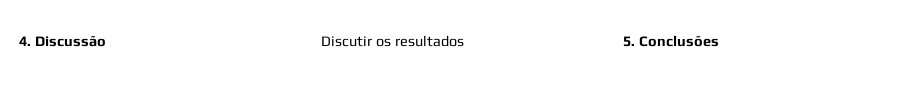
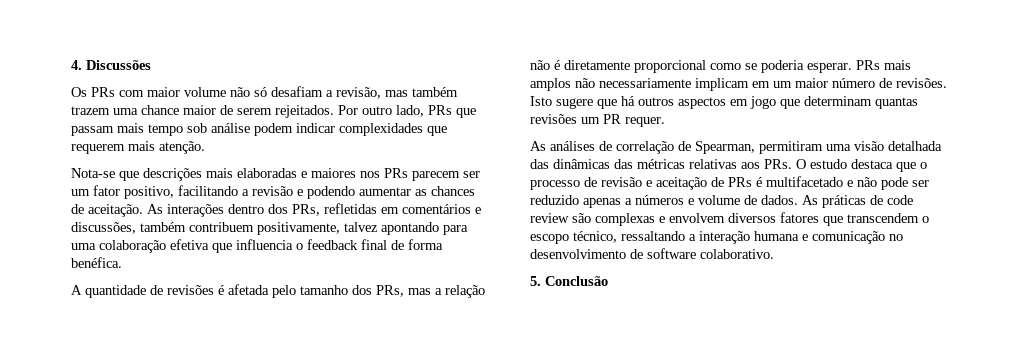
[34,35,106,47] [321,35,464,47] Discussão // Discutir os resultados -> [86,60,151,70] [71,86,458,99] [71,105,476,118] [71,123,447,136] [71,141,205,154] [71,168,480,181] [71,185,475,199] [71,203,481,217] [71,222,468,235] [71,239,443,253] [71,257,122,268] [71,284,485,298] [530,60,911,73] [530,78,947,91] [530,96,918,109] [530,114,665,127] [530,141,942,154] [530,159,927,172] [530,176,929,190] [530,195,913,208] [530,212,929,226] [530,231,903,244] [530,248,774,259] Discussões // Os PRs com maior volume não só desafiam a revisão, mas também trazem uma chance maior de serem rejeitados. Por outro lado, PRs que passam mais tempo sob análise podem indicar complexidades que requerem mais atenção. // Nota-se que descrições mais elaboradas e maiores nos PRs parecem ser um fator positivo, facilitando a revisão e podendo aumentar as chances de aceitação. As interações dentro dos PRs, refletidas em comentários e discussões, também contribuem positivamente, talvez apontando para uma colaboração efetiva que influencia o feedback final de forma benéfica. // A quantidade de revisões é afetada pelo tamanho dos PRs, mas a relação não é diretamente proporcional como se poderia esperar. PRs mais amplos não necessariamente implicam em um maior número de revisões. Isto sugere que há outros aspectos em jogo que determinam quantas revisões um PR requer. // As análises de correlação de Spearman, permitiram uma visão detalhada das dinâmicas das métricas relativas aos PRs. O estudo destaca que o processo de revisão e aceitação de PRs é multifacetado e não pode ser reduzido apenas a números e volume de dados. As práticas de code review são complexas e envolvem diversos fatores que transcendem o escopo técnico, ressaltando a interação humana e comunicação no desenvolvimento de software colaborativo.
[638,35,719,47] Conclusões -> [545,276,608,286] Conclusão

